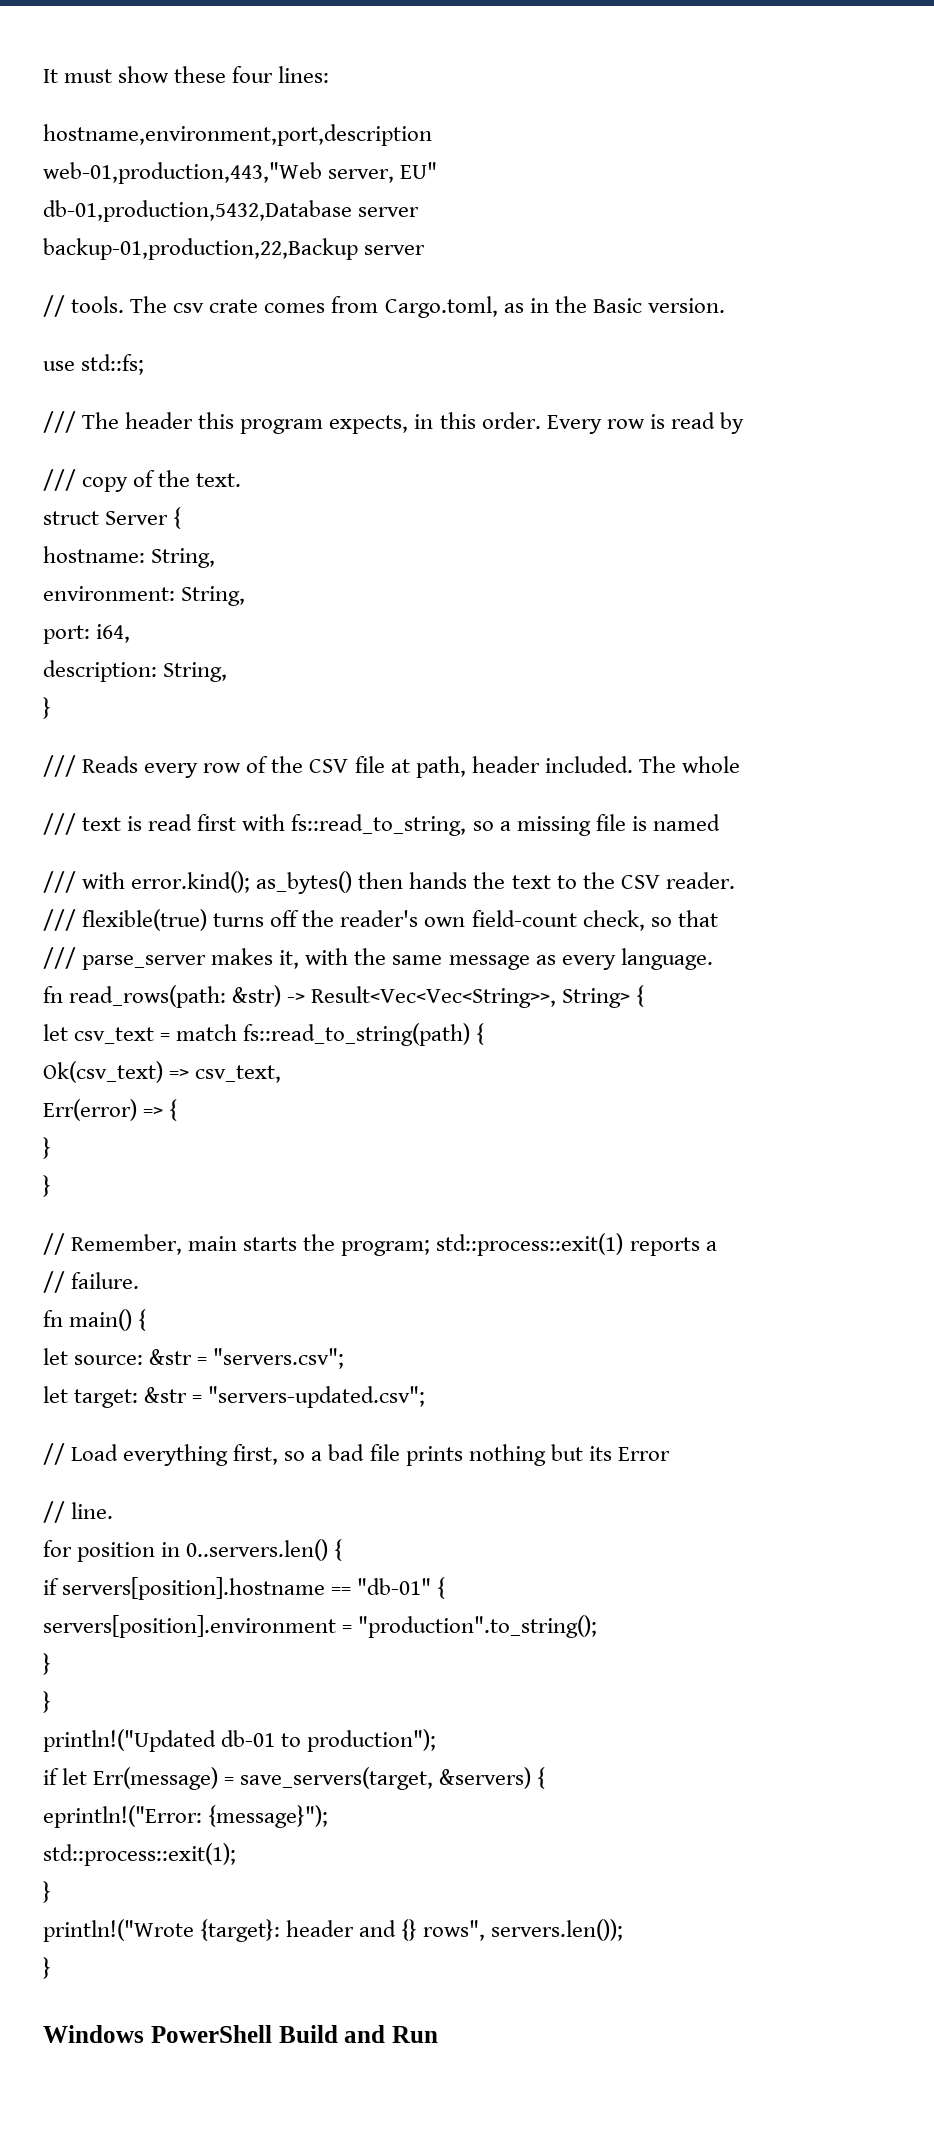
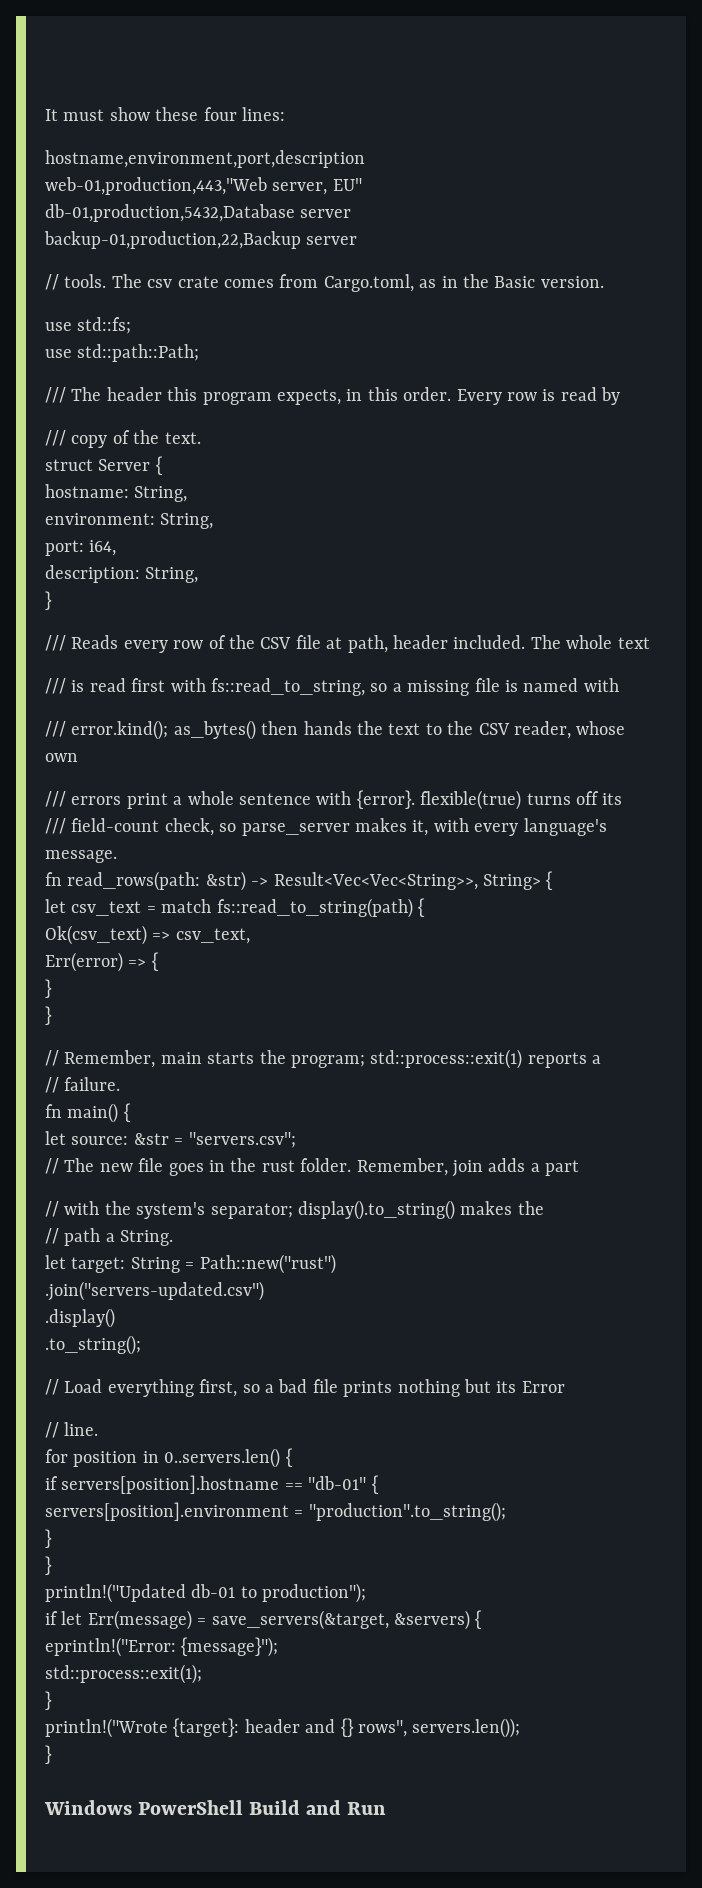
(145, 364) none -> [45,344,200,362] // use std::path::Path;
[43,813,122,835] // /// text -> [617,637,650,649] [45,678,66,694] text // ///
[43,871,126,893] // /// with -> [583,678,619,692] [45,721,66,737] with // ///
[665,872,735,889] [43,909,466,931] reader. // /// flexible(true) turns off the reader's own -> [513,721,626,739] [45,753,78,762] [45,790,623,810] [45,818,66,834] reader, whose own // /// errors print a whole sentence with {error}. flexible(true) turns off its // ///
[677,910,718,927] [43,947,76,969] that // /// -> (237, 827) none
[354,948,713,970] the same message as every language. -> [474,818,607,836] [45,850,117,863] every language's message.
[43,1386,426,1408] let target: &str = "servers-updated.csv"; -> [45,1158,580,1177] [45,1200,544,1220] [45,1228,174,1246] [45,1254,336,1274] [45,1281,264,1301] [45,1308,115,1328] [45,1335,141,1355] // The new file goes in the rust folder. Remember, join adds a part // // with the system's separator; display().to_string() makes the // // path a String. // let target: String = Path::new("rust") // .join("servers-updated.csv") // .display() // .to_string();
[240,1767,434,1790] save_servers(target, -> [211,1610,389,1630] save_servers(&target,

